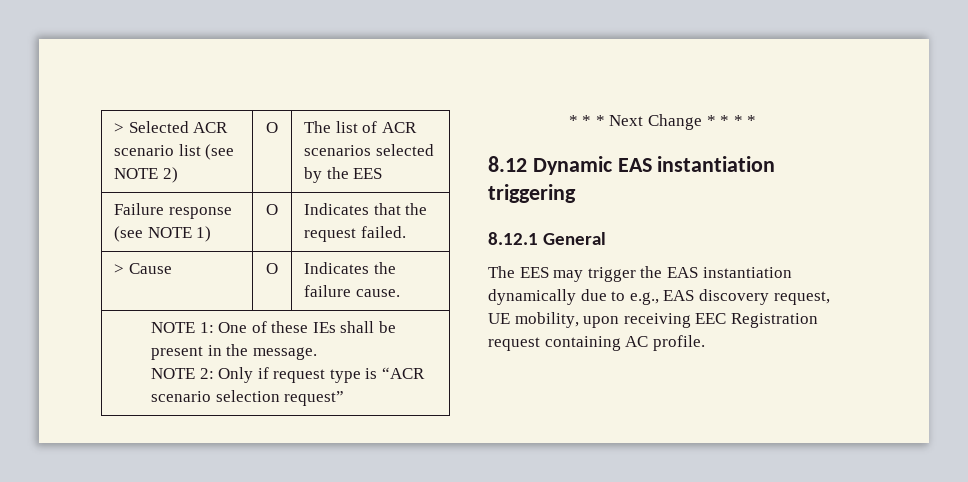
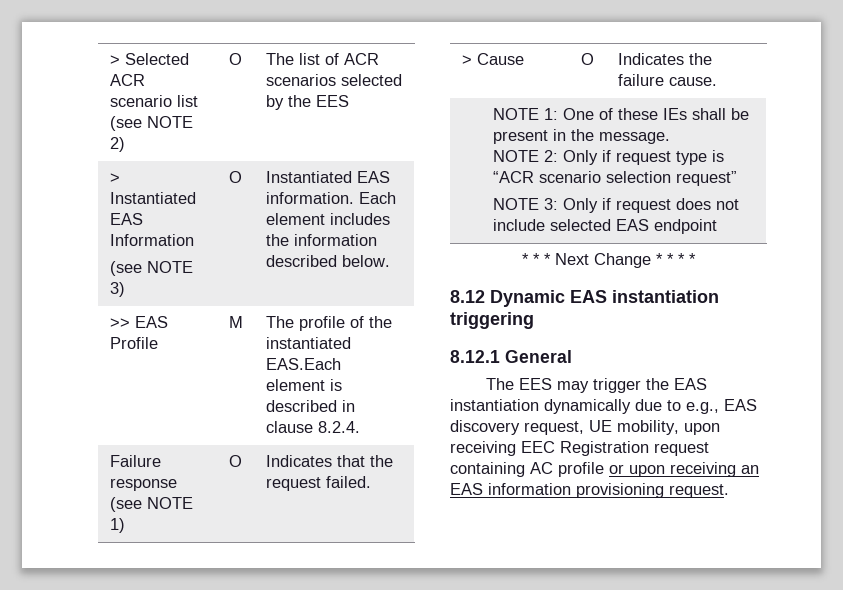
(383, 173) none -> [109,173,120,183] [109,192,196,204] [109,213,143,225] [109,234,194,246] [109,261,193,276] [109,282,125,297] [229,171,242,183] [265,171,390,183] [265,192,396,204] [265,213,390,225] [265,234,377,246] [265,255,390,267] [109,316,168,328] [109,337,158,349] [228,316,243,328] [265,316,392,331] [265,337,351,349] [265,358,341,370] [265,379,342,391] [265,400,355,412] [265,421,360,433] // > Instantiated EAS Information // (see NOTE 3) | O | Instantiated EAS information. Each element includes the information described below. // >> EAS Profile | M | The profile of the instantiated EAS.Each element is described in clause 8.2.4.
(345, 398) none -> [493,198,740,213] [493,219,718,234] // NOTE 3: Only if request does not include selected EAS endpoint
[652,335,705,351] profile. -> [558,462,759,477] [450,483,729,498] profile or upon receiving an EAS information provisioning request.

